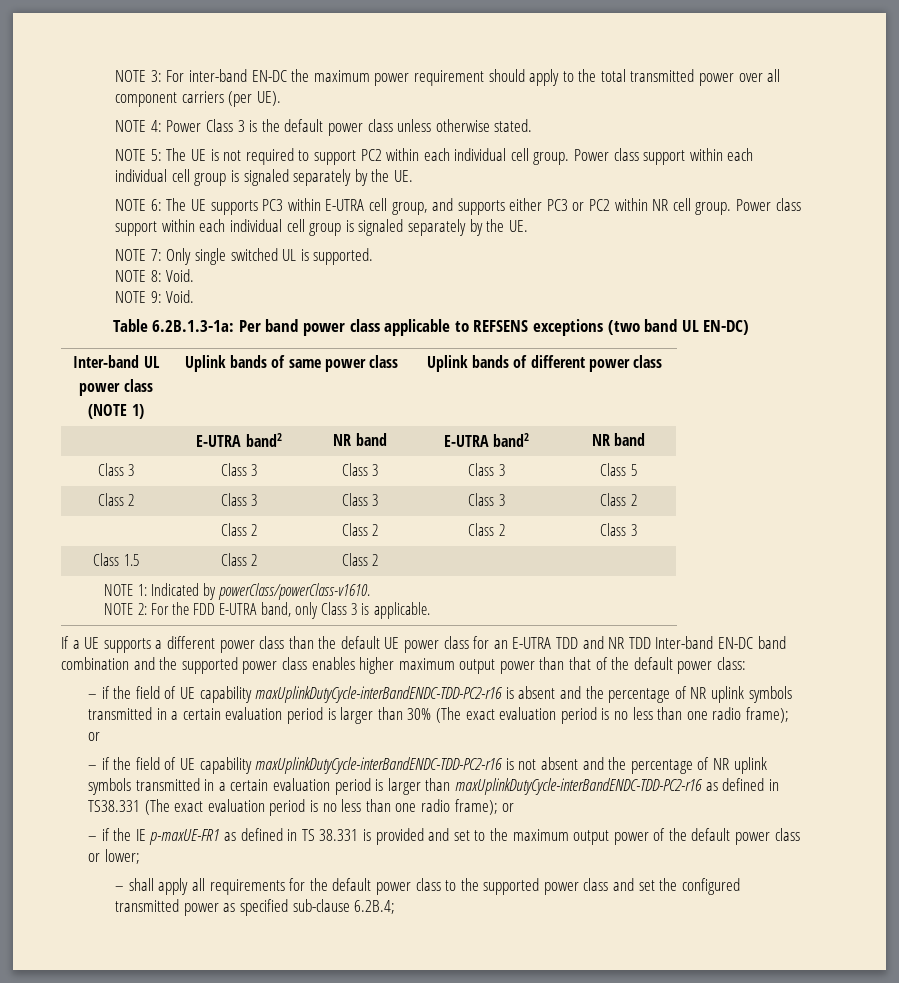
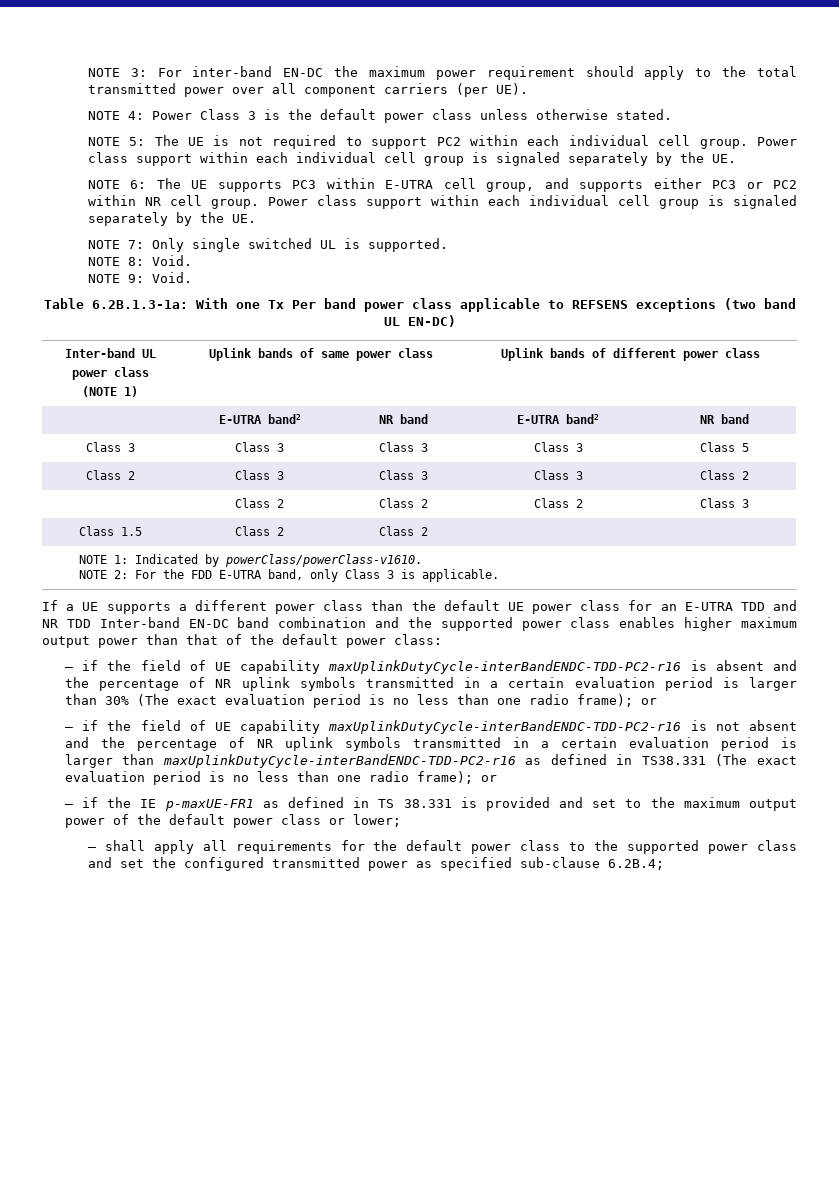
(235, 326) none -> [195,298,284,309] With one Tx

